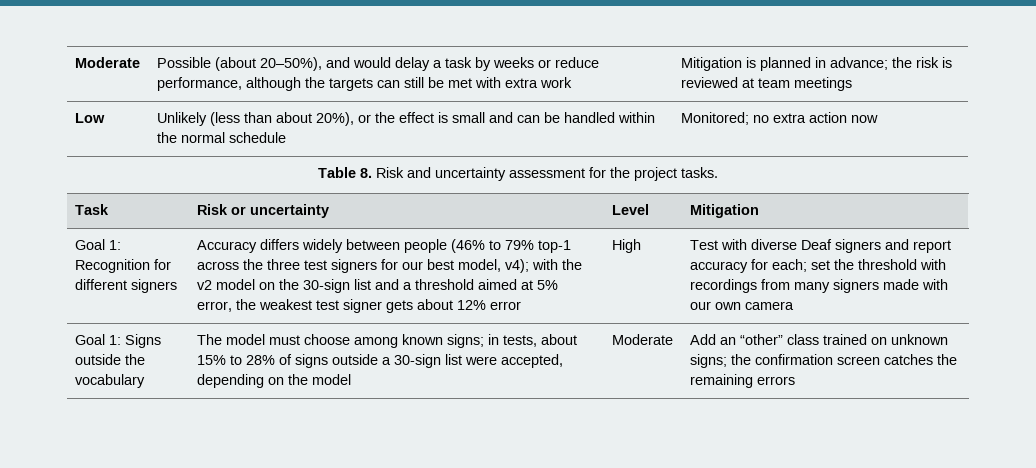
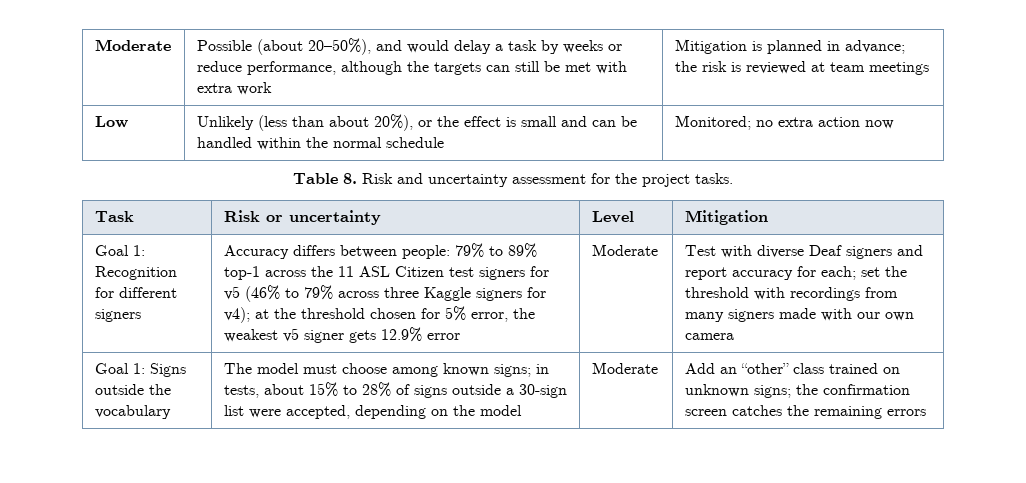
[302,239,572,253] [197,259,583,273] [197,279,534,293] widely between people (46% to 79% top-1 across the three test signers for our best model, v4); with the v2 model on the 30-sign list and a threshold aimed at -> [339,243,537,259] [223,266,549,280] [223,285,546,302] [223,307,440,323] between people: 79% to 89% top-1 across the 11 ASL Citizen test signers for v5 (46% to 79% across three Kaggle signers for v4); at the threshold chosen for
[316,300,340,310] test -> [282,328,299,342] v5
[417,299,487,310] about 12% -> [380,327,422,342] 12.9%
[612,239,642,253] High -> [591,244,658,256] Moderate

